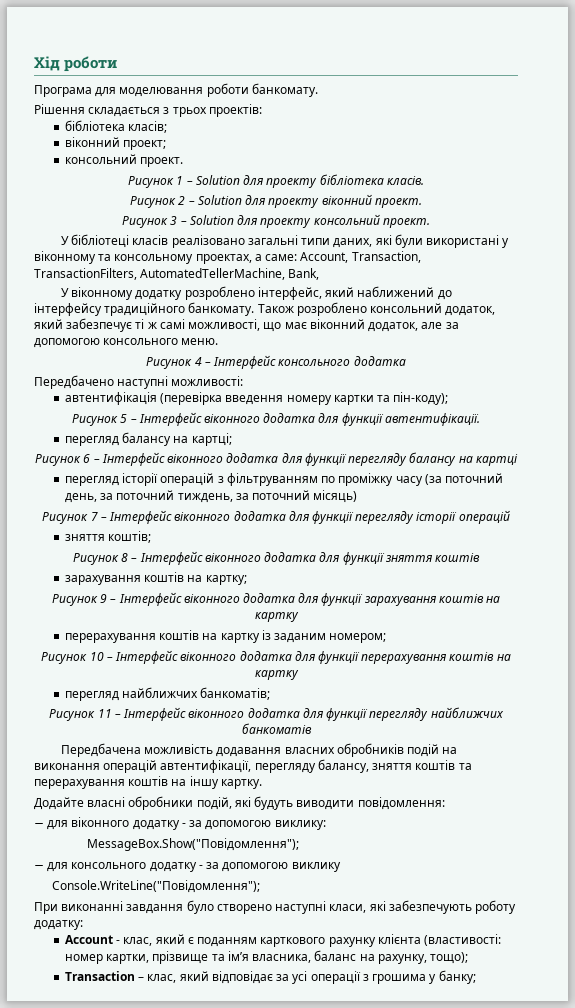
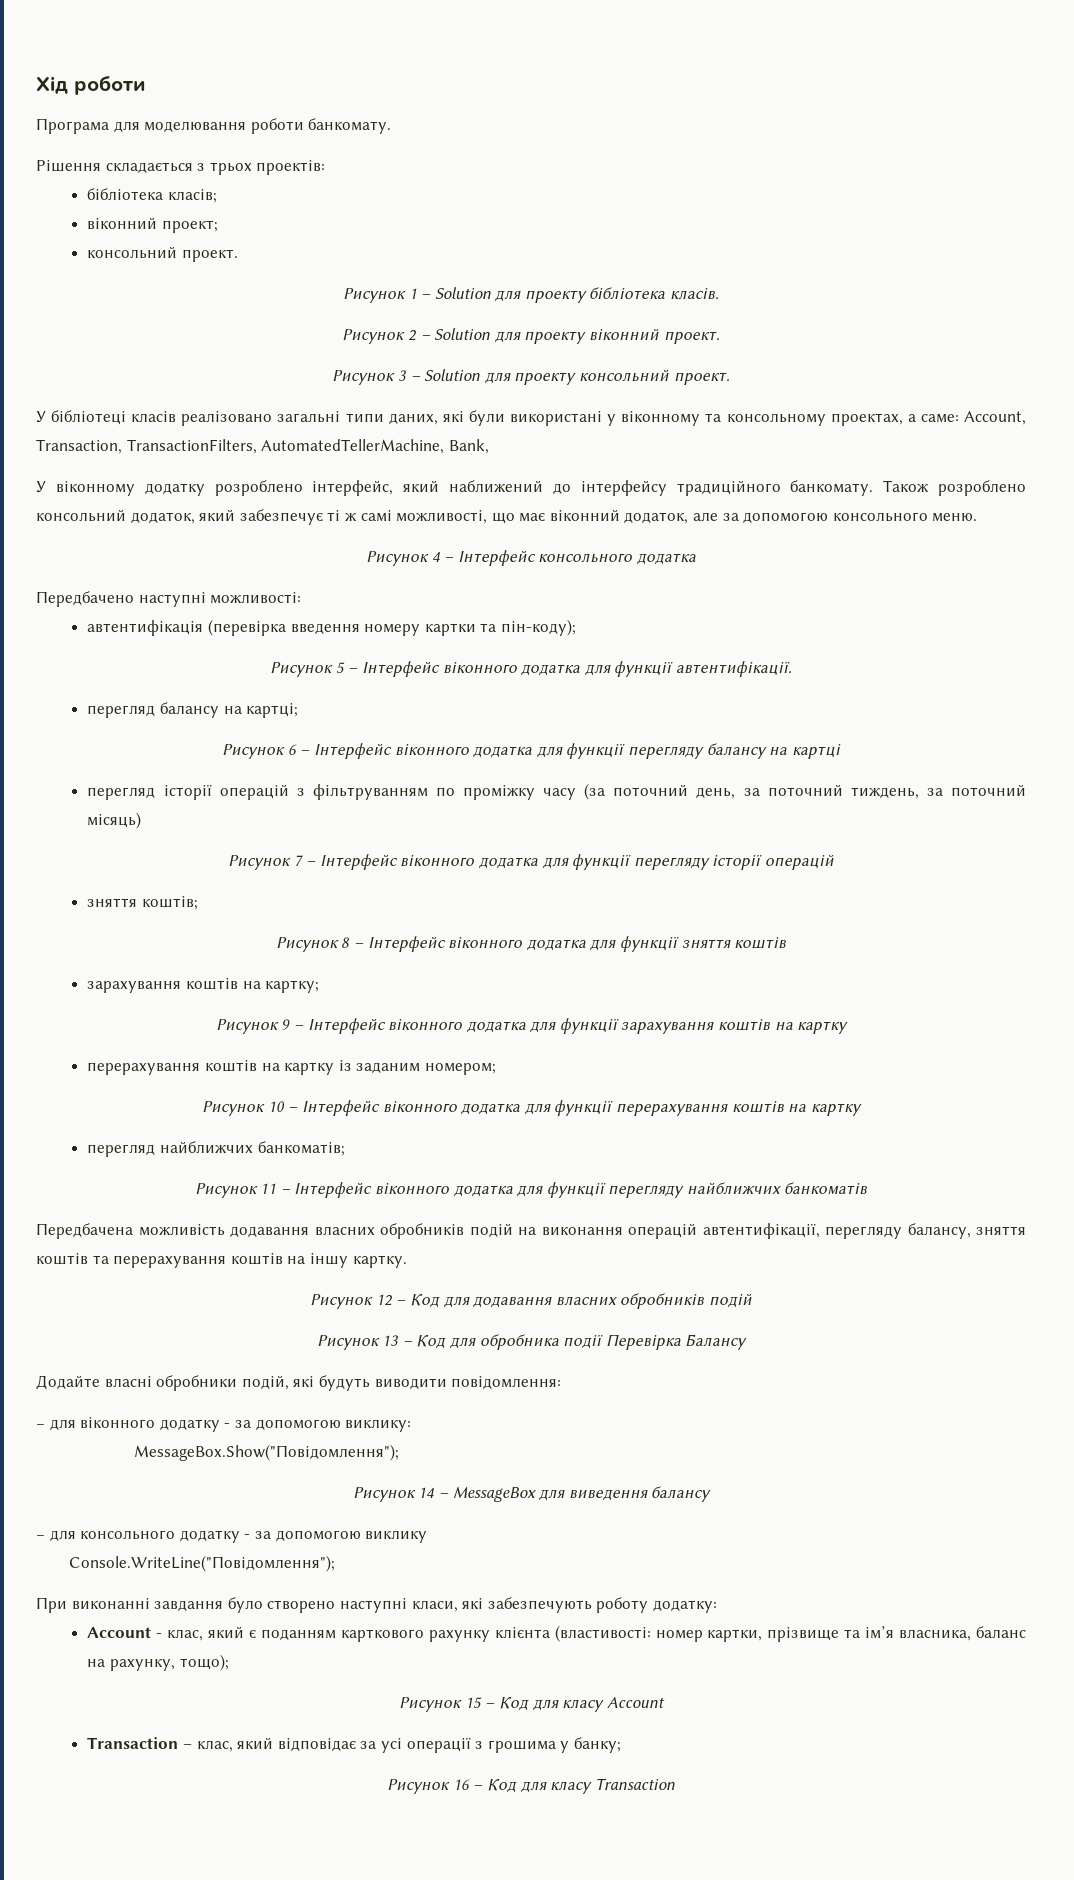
(262, 784) none -> [310,1293,752,1309] [316,1334,748,1350] // Рисунок 12 – Код для додавання власних обробників подій // Рисунок 13 – Код для обробника події Перевірка Балансу
(300, 844) none -> [352,1486,712,1502] // Рисунок 14 – MessageBox для виведення балансу
(469, 958) none -> [399,1697,665,1712] // Рисунок 15 – Код для класу Account
(476, 977) none -> [387,1778,675,1794] // Рисунок 16 – Код для класу Transaction

